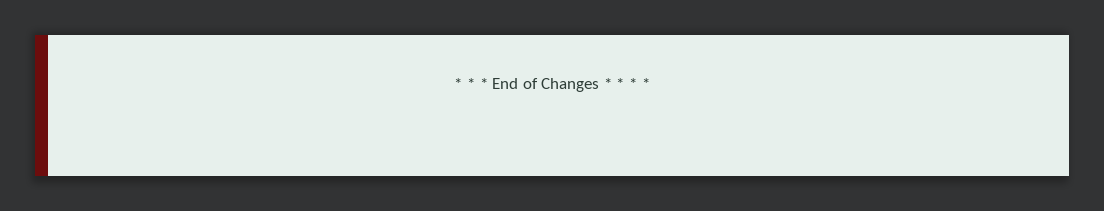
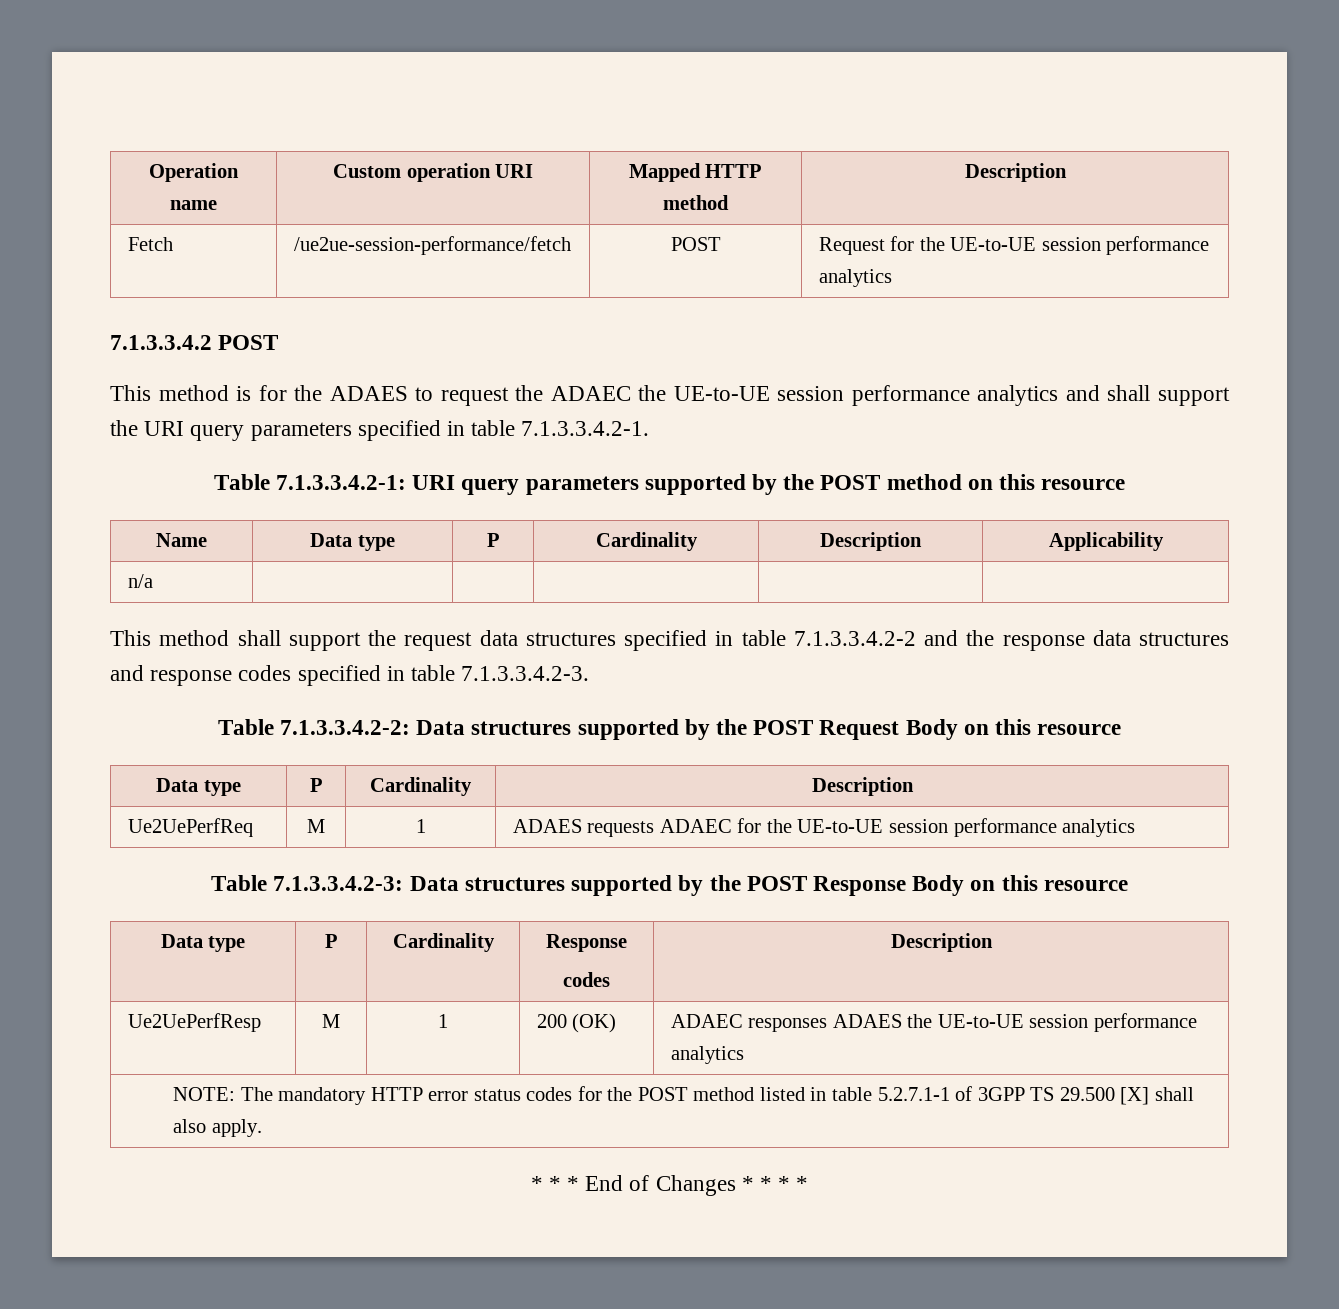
(454, 83) none -> [149,163,239,182] [170,200,217,210] [332,163,534,182] [628,163,763,182] [663,195,729,210] [964,163,1067,182] [127,237,173,251] [293,236,571,255] [670,237,721,251] [818,236,1210,255] [818,269,892,287] [110,335,279,350] [110,385,1230,406] [110,420,650,441] [213,474,1126,495] [156,533,207,547] [310,533,395,551] [486,533,500,547] [595,532,698,551] [820,532,922,551] [1048,532,1164,551] [127,574,153,588] [110,630,1229,651] [110,665,590,686] [217,719,1122,740] [156,778,241,796] [309,778,323,792] [370,777,472,796] [811,777,914,796] [127,818,253,837] [307,819,325,833] [415,819,426,833] [512,818,1136,837] [211,875,1128,896] [160,934,246,952] [324,934,338,948] [392,933,495,952] [546,934,627,952] [563,972,610,987] [890,933,993,952] [127,1013,261,1032] [322,1014,340,1028] [438,1014,448,1028] [536,1013,617,1033] [670,1013,1197,1032] [670,1046,744,1064] [173,1086,1194,1105] [173,1119,262,1137] Operation name | Custom operation URI | Mapped HTTP method | Description // Fetch | /ue2ue-session-performance/fetch | POST | Request for the UE-to-UE session performance analytics // 7.1.3.3.4.2 POST // This method is for the ADAES to request the ADAEC the UE-to-UE session performance analytics and shall support the URI query parameters specified in table 7.1.3.3.4.2-1. // Table 7.1.3.3.4.2-1: URI query parameters supported by the POST method on this resource // Name | Data type | P | Cardinality | Description | Applicability // n/a | | | | | // This method shall support the request data structures specified in table 7.1.3.3.4.2-2 and the response data structures and response codes specified in table 7.1.3.3.4.2-3. // Table 7.1.3.3.4.2-2: Data structures supported by the POST Request Body on this resource // Data type | P | Cardinality | Description // Ue2UePerfReq | M | 1 | ADAES requests ADAEC for the UE-to-UE session performance analytics // Table 7.1.3.3.4.2-3: Data structures supported by the POST Response Body on this resource // Data type | P | Cardinality | Response // codes | Description // Ue2UePerfResp | M | 1 | 200 (OK) | ADAEC responses ADAES the UE-to-UE session performance analytics // NOTE: The mandatory HTTP error status codes for the POST method listed in table 5.2.7.1-1 of 3GPP TS 29.500 [X] shall also apply. //

